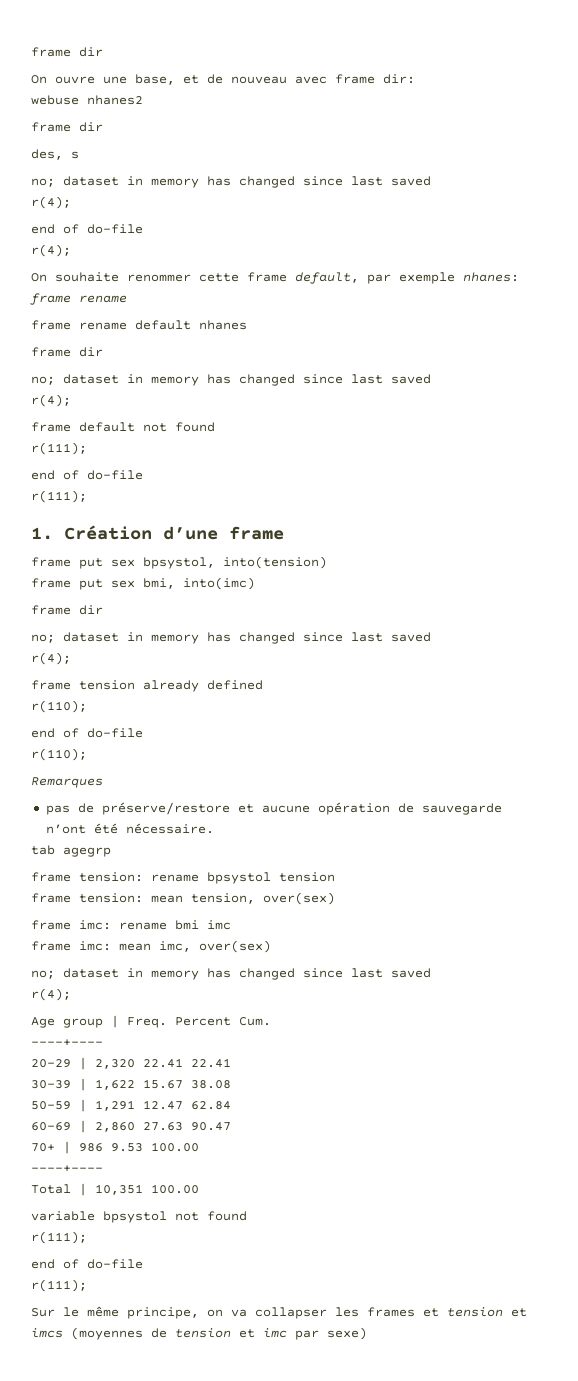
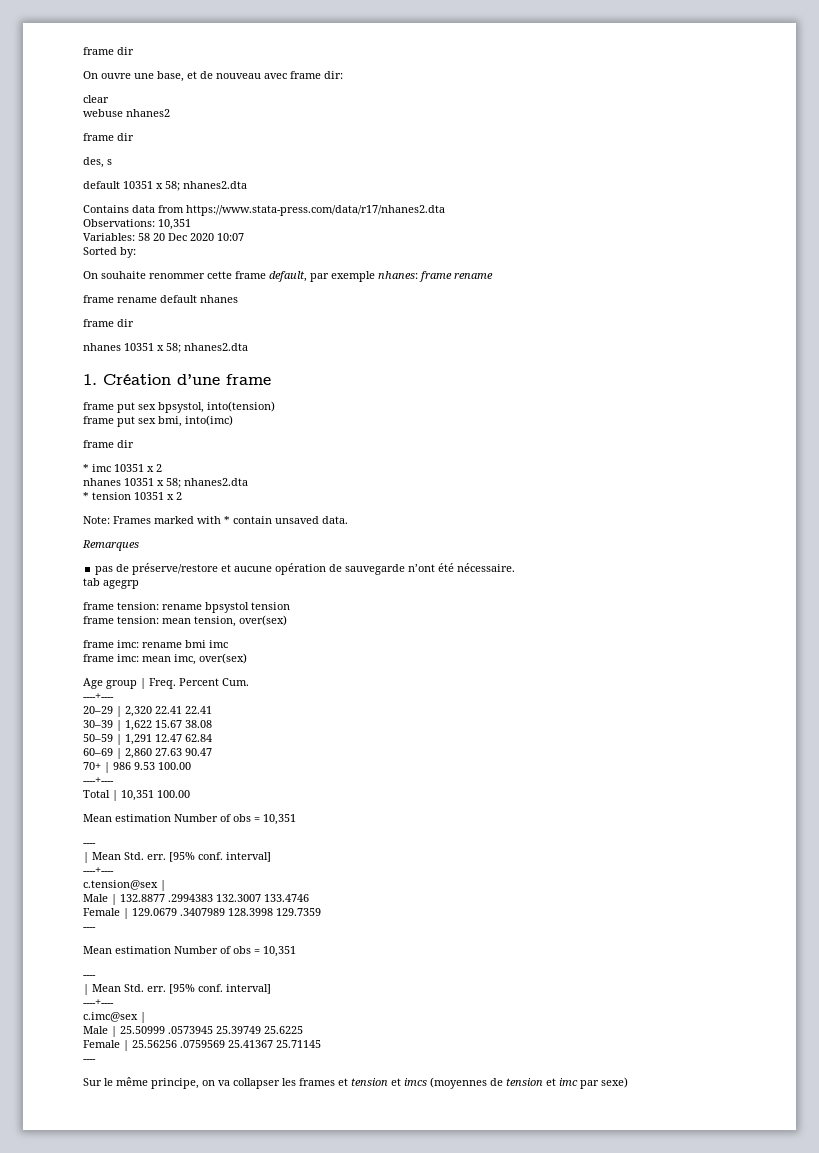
(415, 79) none -> [83,95,109,103] // clear
[31,176,431,188] [31,196,71,209] [31,224,143,234] [31,244,71,257] no; dataset in memory has changed since last saved // r(4); // end of do-file // r(4); -> [83,181,247,191] [83,205,445,216] [83,219,191,230] [83,233,244,241] [83,247,136,258] default 10351 x 58; nhanes2.dta // Contains data from https://www.stata-press.com/data/r17/nhanes2.dta // Observations: 10,351 // Variables: 58 20 Dec 2020 10:07 // Sorted by:
[31,374,431,386] [31,394,71,407] [31,422,215,432] [31,442,87,455] [31,470,143,480] [31,490,87,503] no; dataset in memory has changed since last saved // r(4); // frame default not found // r(111); // end of do-file // r(111); -> [83,343,248,353] nhanes 10351 x 58; nhanes2.dta
[31,632,431,644] [31,652,71,665] [31,680,263,692] [31,700,87,713] [31,728,143,738] [31,748,87,761] no; dataset in memory has changed since last saved // r(4); // frame tension already defined // r(110); // end of do-file // r(110); -> [83,464,162,472] [83,478,248,488] [83,492,182,500] [83,516,348,524] * imc 10351 x 2 // nhanes 10351 x 58; nhanes2.dta // * tension 10351 x 2 // Note: Frames marked with * contain unsaved data.
[31,968,431,980] [31,988,71,1001] // no; dataset in memory has changed since last saved // r(4); -> (247, 658) none
[31,1211,247,1223] [31,1231,87,1244] [31,1259,143,1269] [31,1279,87,1292] variable bpsystol not found // r(111); // end of do-file // r(111); -> [83,814,296,825] [83,843,96,846] [83,852,271,863] [83,867,114,874] [83,880,166,891] [83,894,309,905] [83,908,321,919] [83,927,96,930] [83,946,296,957] [83,975,96,978] [83,984,271,995] [83,999,114,1006] [83,1012,146,1023] [83,1026,303,1037] [83,1040,321,1051] [83,1059,96,1062] Mean estimation Number of obs = 10,351 // ---- // | Mean Std. err. [95% conf. interval] // ----+---- // c.tension@sex | // Male | 132.8877 .2994383 132.3007 133.4746 // Female | 129.0679 .3407989 128.3998 129.7359 // ---- // Mean estimation Number of obs = 10,351 // ---- // | Mean Std. err. [95% conf. interval] // ----+---- // c.imc@sex | // Male | 25.50999 .0573945 25.39749 25.6225 // Female | 25.56256 .0759569 25.41367 25.71145 // ----

